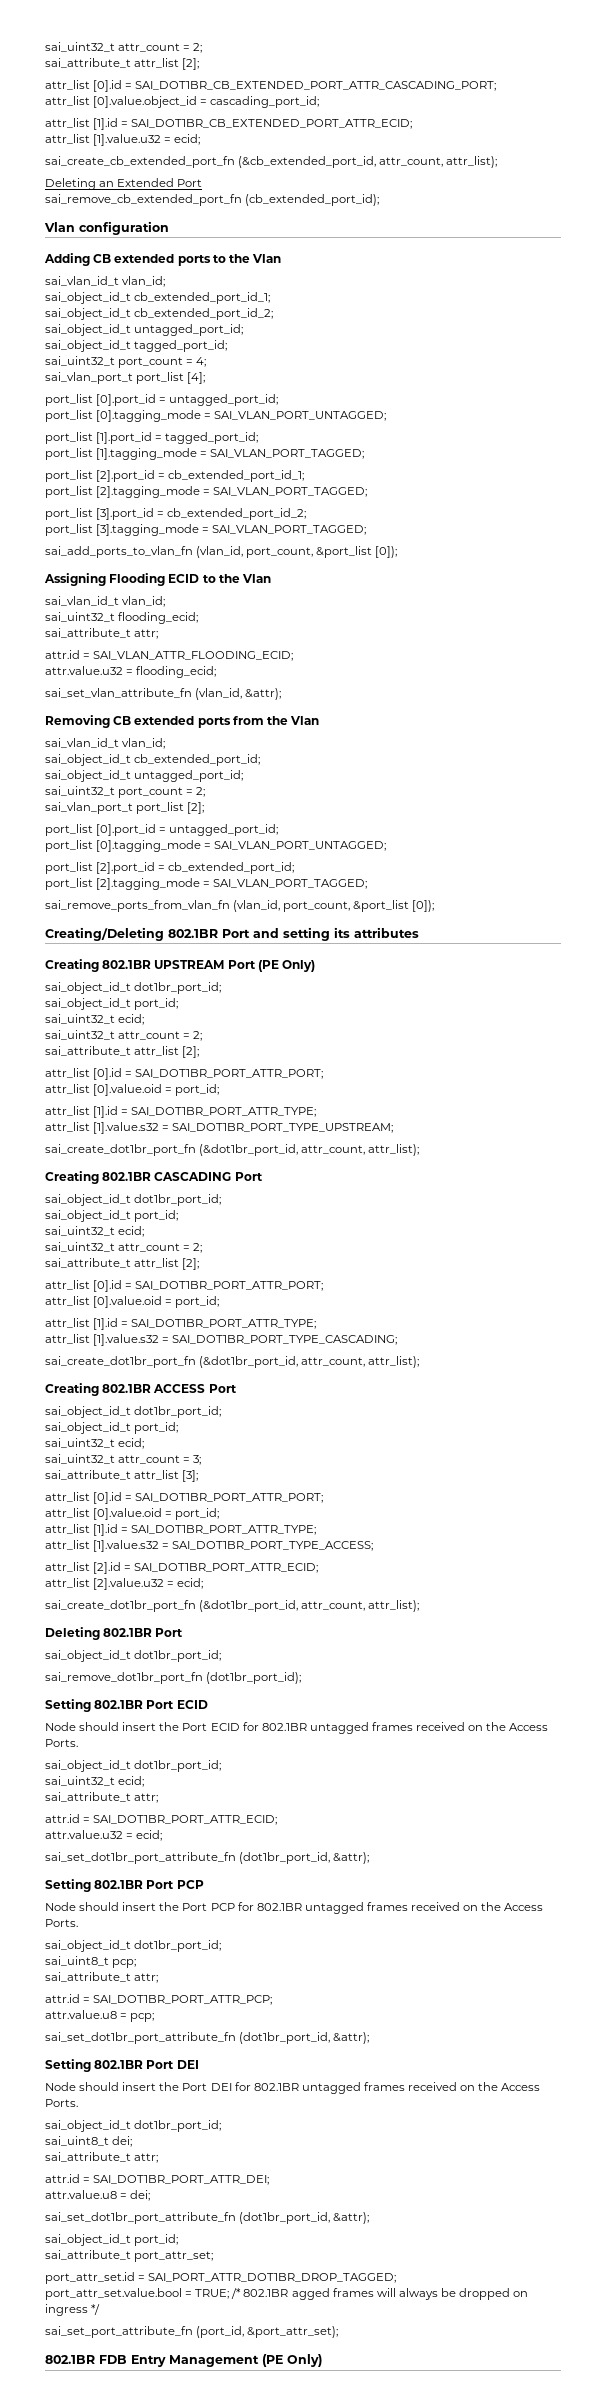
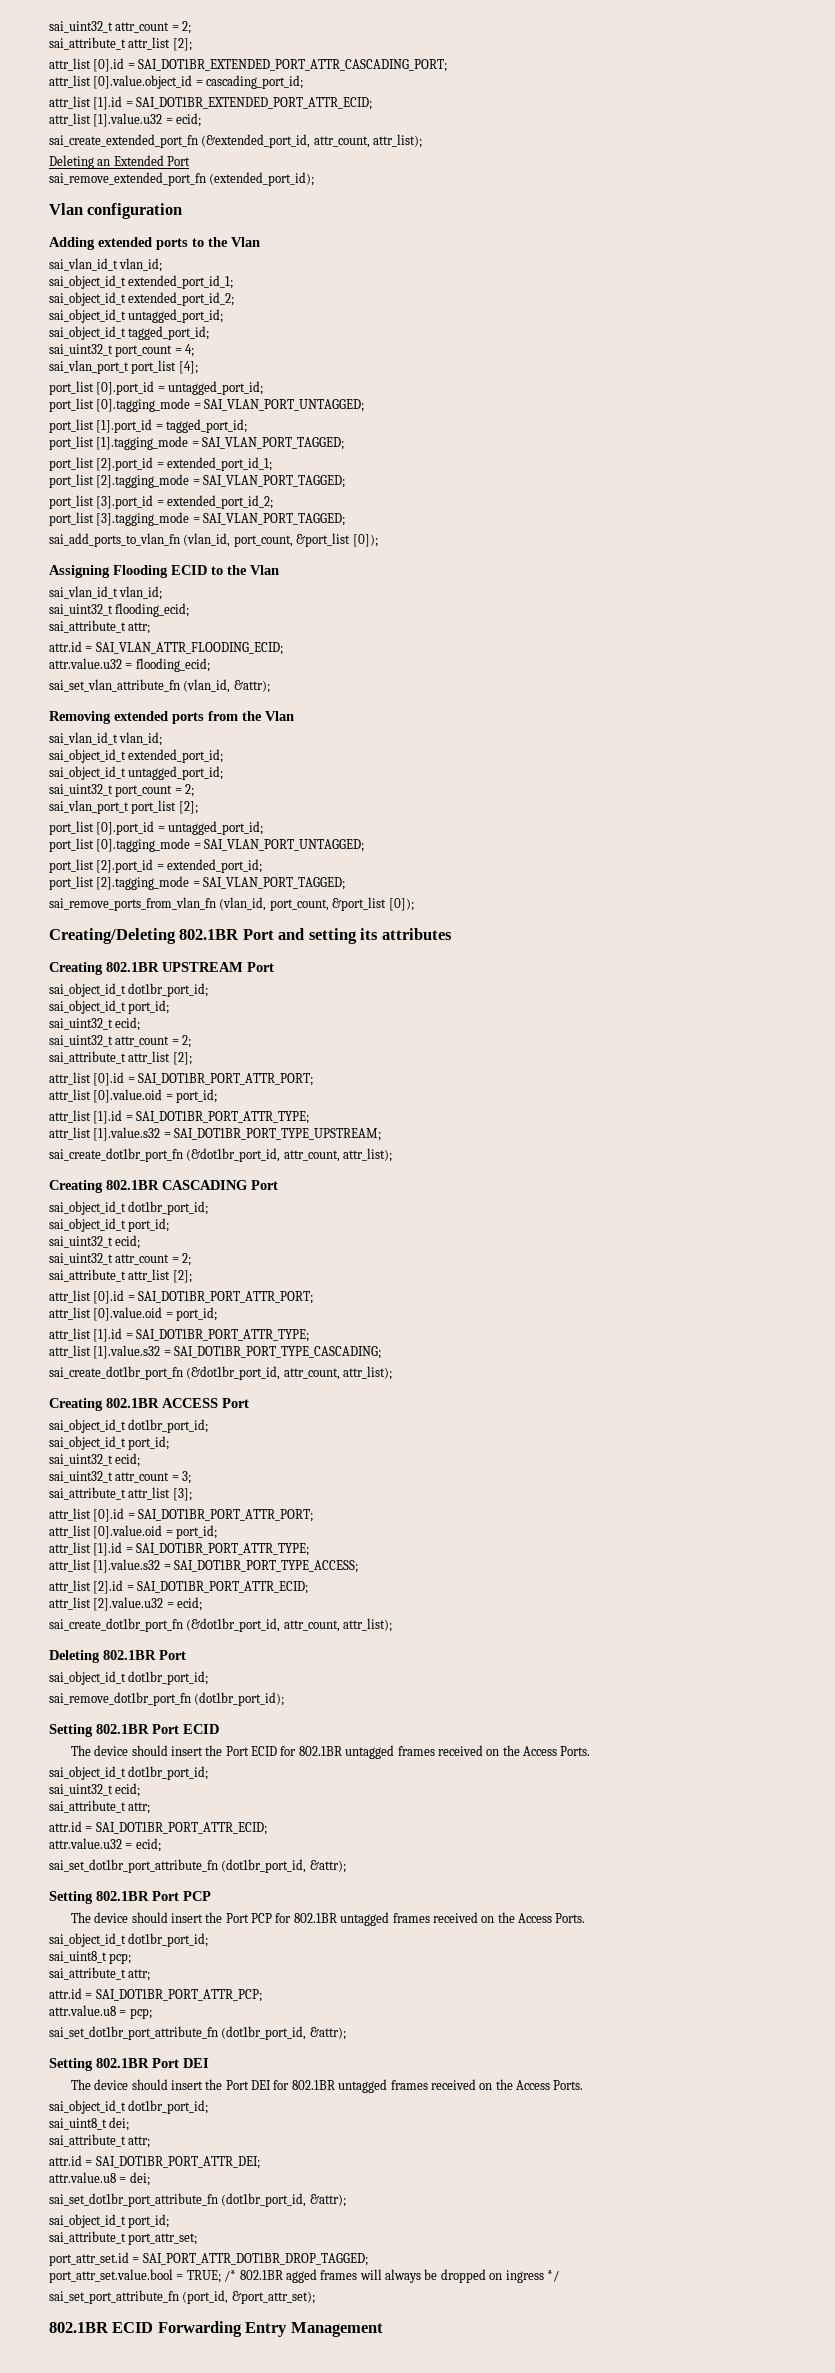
[135,81,497,91] SAI_DOT1BR_CB_EXTENDED_PORT_ATTR_CASCADING_PORT; -> [138,59,448,72] SAI_DOT1BR_EXTENDED_PORT_ATTR_CASCADING_PORT;
[131,119,413,129] SAI_DOT1BR_CB_EXTENDED_PORT_ATTR_ECID; -> [136,97,373,110] SAI_DOT1BR_EXTENDED_PORT_ATTR_ECID;
[45,156,377,168] sai_create_cb_extended_port_fn (&cb_extended_port_id, -> [49,134,311,148] sai_create_extended_port_fn (&extended_port_id,
[45,194,380,206] sai_remove_cb_extended_port_fn (cb_extended_port_id); -> [49,172,315,186] sai_remove_extended_port_fn (extended_port_id);
[93,254,112,263] CB -> (95, 243) none
[134,292,271,304] [45,308,274,320] cb_extended_port_id_1; // sai_object_id_t cb_extended_port_id_2; -> [128,275,234,289] [49,292,235,306] extended_port_id_1; // sai_object_id_t extended_port_id_2;
[168,470,305,482] cb_extended_port_id_1; -> [167,457,273,471] extended_port_id_1;
[167,508,307,520] cb_extended_port_id_2; -> [167,495,274,509] extended_port_id_2;
[113,716,132,725] CB -> (111, 717) none
[134,754,261,766] cb_extended_port_id; -> [128,749,224,763] extended_port_id;
[168,862,295,874] cb_extended_port_id; -> [167,859,263,873] extended_port_id;
[257,960,316,972] (PE Only) -> (274, 967) none
[45,1722,76,1731] Node -> [70,1745,129,1756] The device
[45,1902,76,1911] Node -> [70,1912,129,1923] The device
[45,2082,76,2091] Node -> [70,2079,129,2090] The device
[99,2354,322,2367] FDB Entry Management (PE Only) -> [112,2321,383,2337] ECID Forwarding Entry Management

